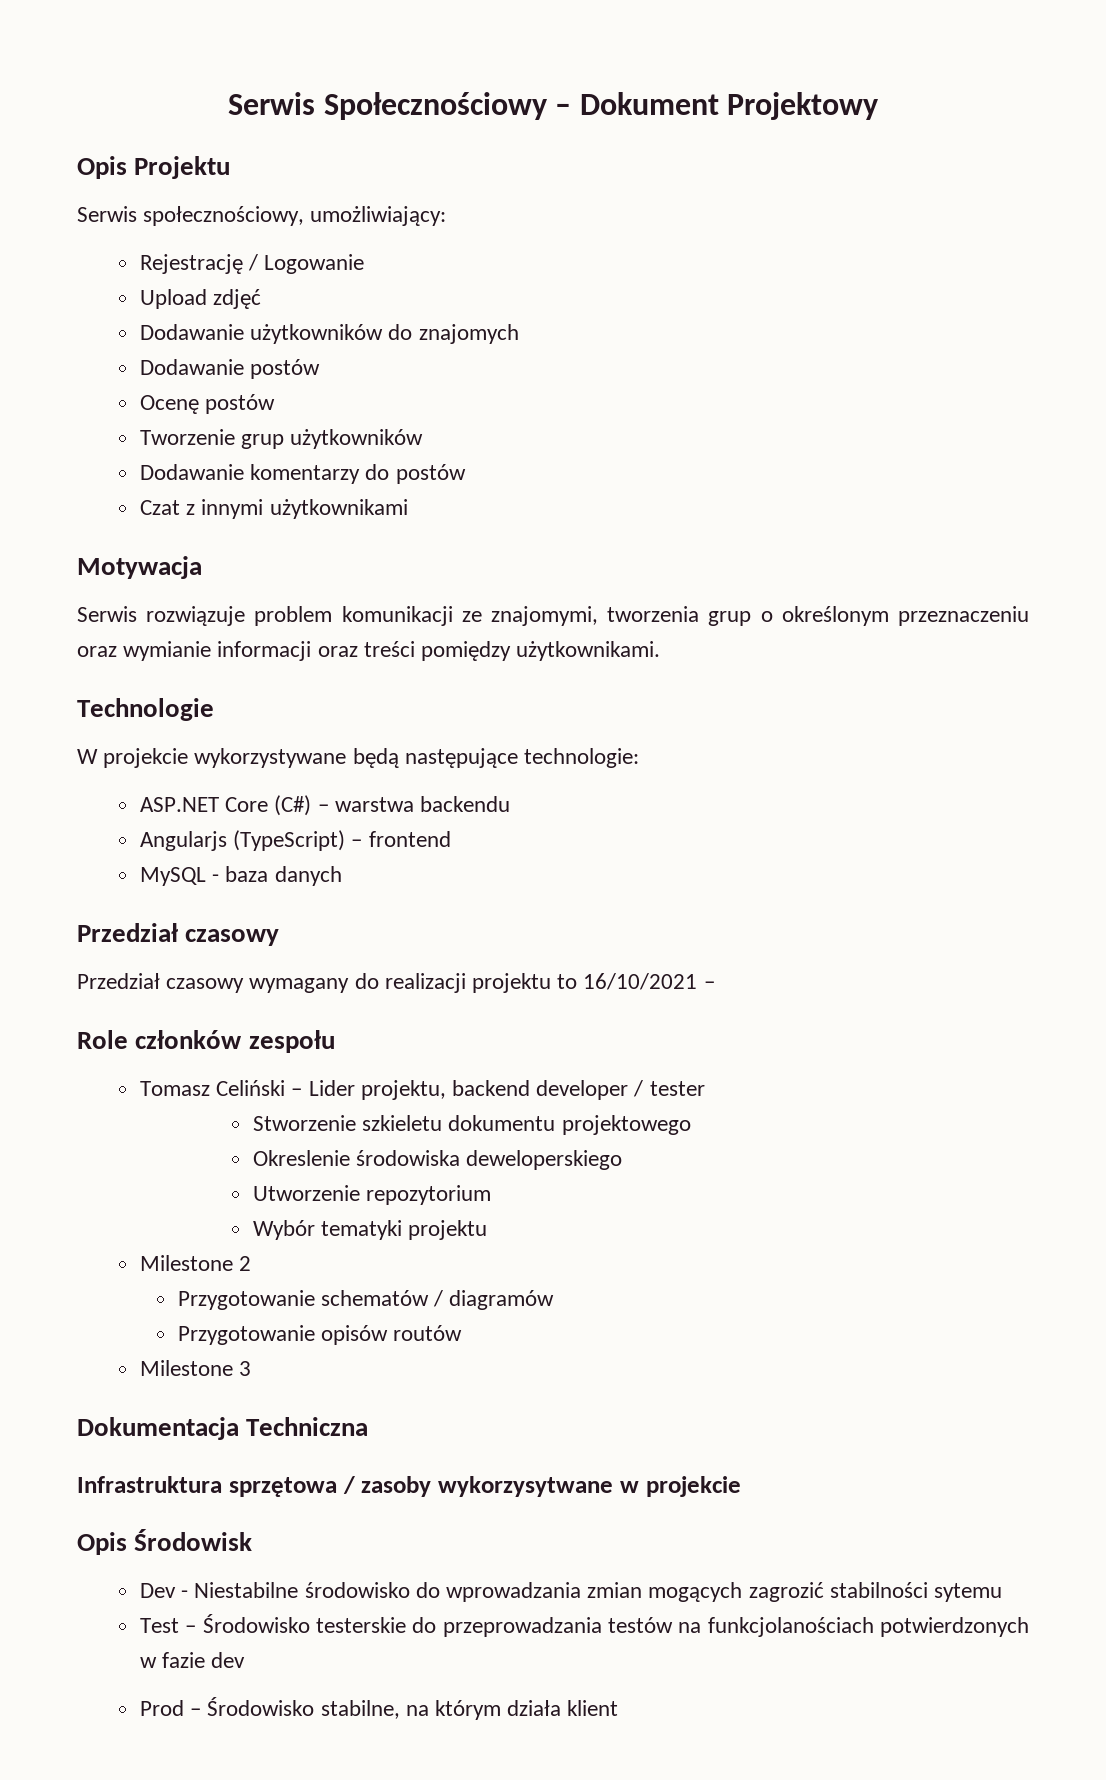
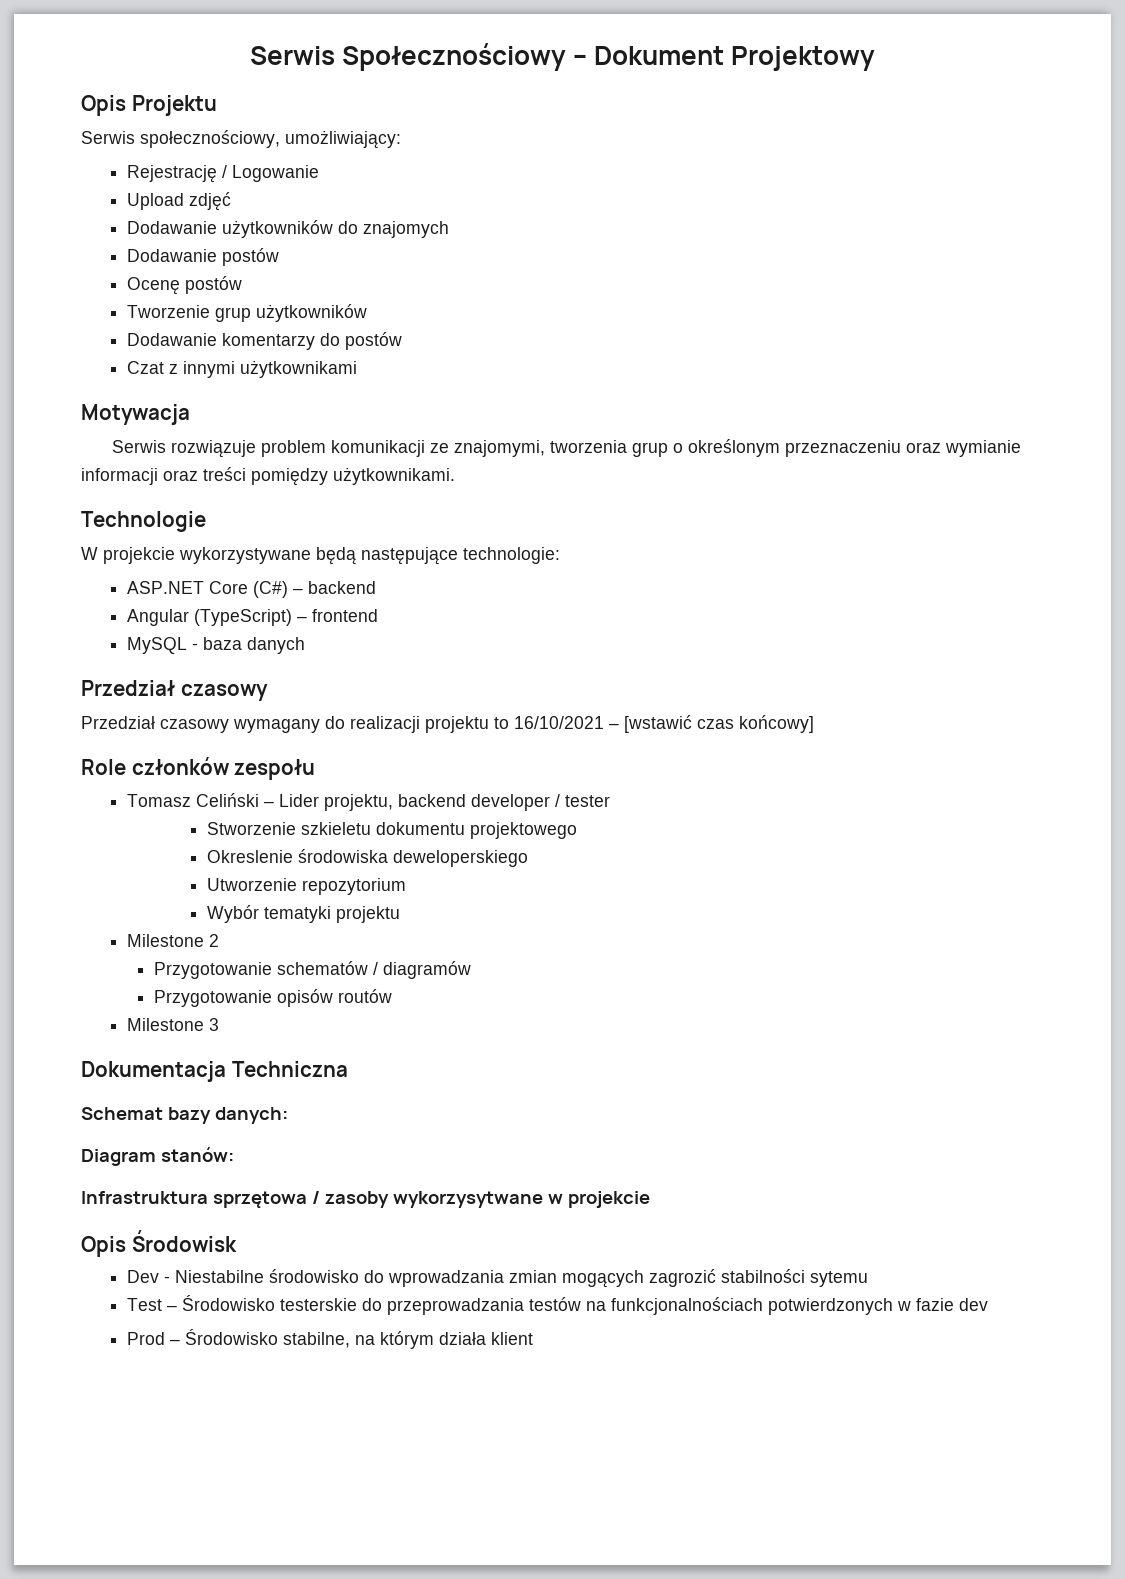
[334,796,511,812] [139,831,227,851] warstwa backendu // Angularjs -> [307,581,376,594] [126,609,189,626] backend // Angular
(715, 985) none -> [624,715,814,733] [wstawić czas końcowy]
(369, 1426) none -> [81,1107,288,1124] [81,1147,234,1166] // Schemat bazy danych: // Diagram stanów:
[707,1617,874,1637] funkcjolanościach -> [610,1297,763,1315] funkcjonalnościach

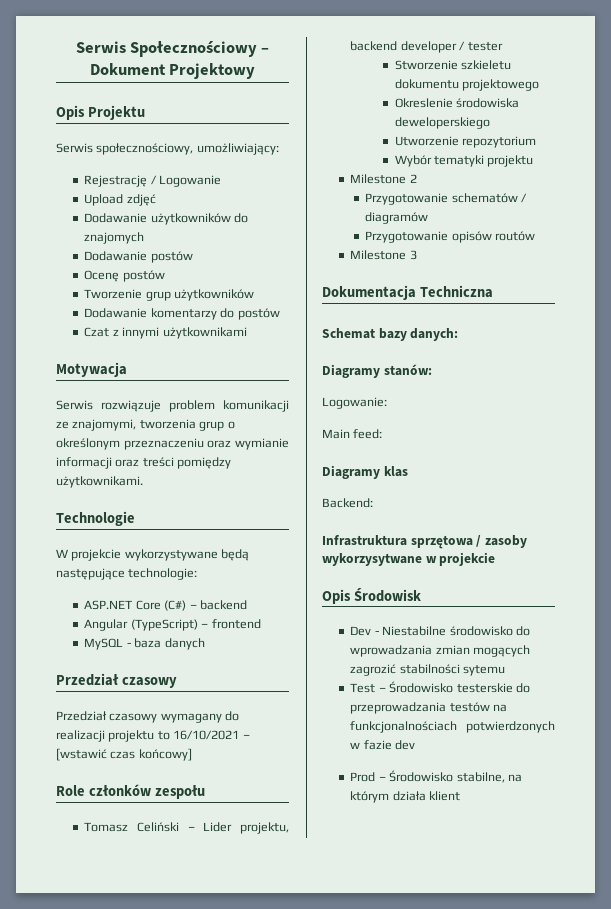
[81,1149,156,1166] Diagram -> [322,364,380,378] Diagramy
(234, 1154) none -> [322,397,387,409] [322,429,383,439] [322,465,408,479] [322,498,373,508] // Logowanie: // Main feed: // Diagramy klas // Backend:

